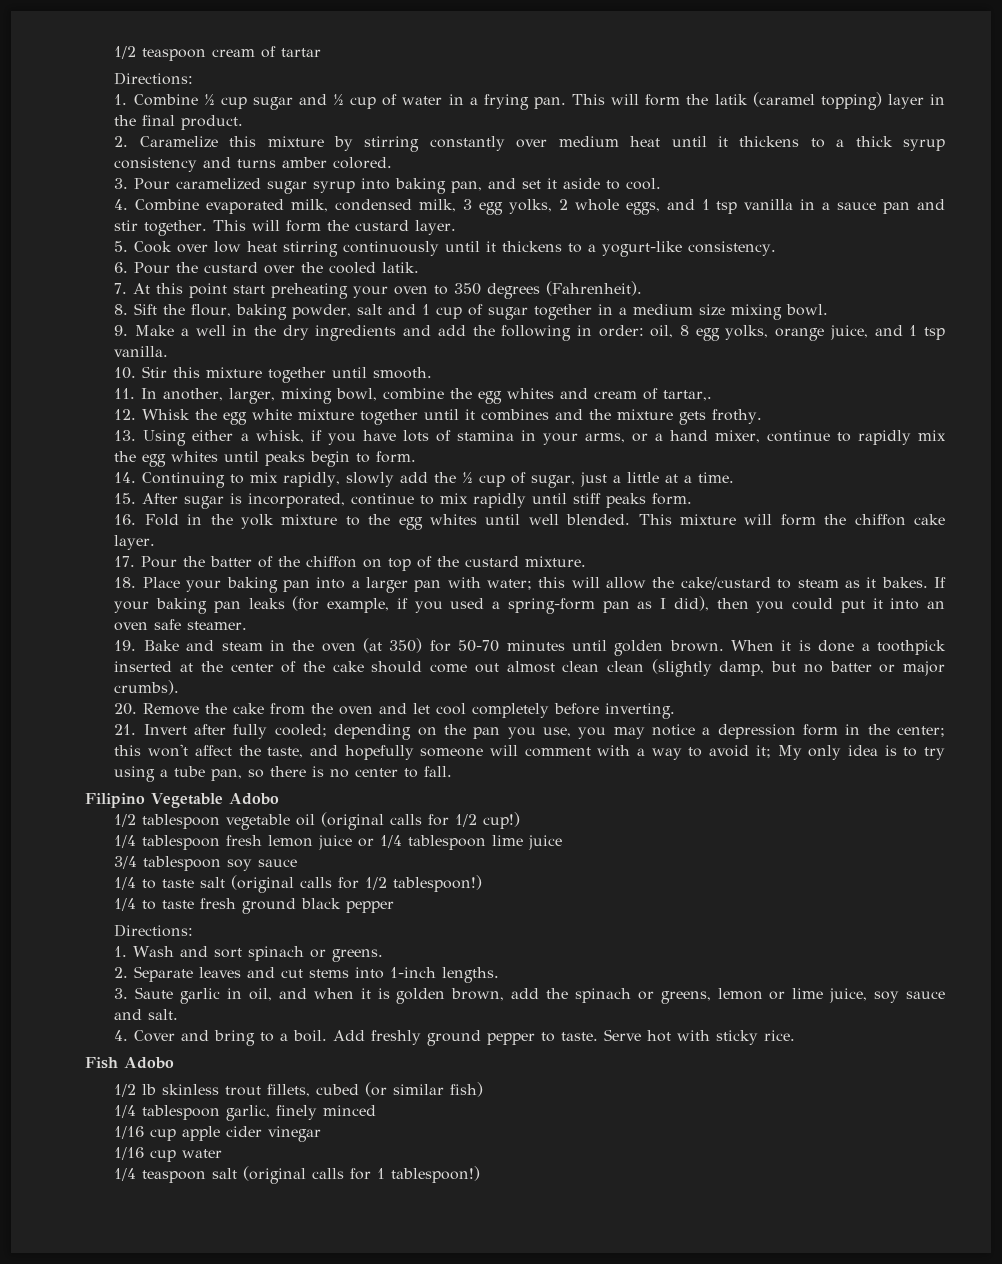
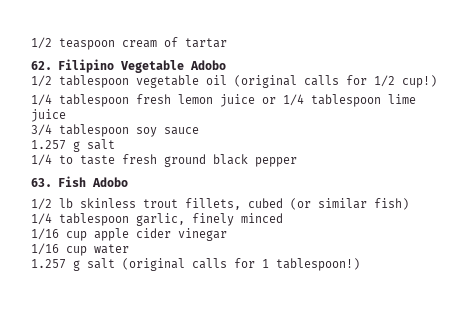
[114,72,194,85] [114,92,946,110] [114,115,244,130] [114,136,945,152] [114,157,393,172] [114,178,662,194] [114,199,946,215] [114,220,457,236] [114,241,777,257] [114,262,420,274] [114,281,643,299] [114,303,829,320] [114,325,945,341] [114,346,169,357] [114,366,433,383] [114,388,713,404] [114,409,763,425] [114,430,946,446] [114,451,417,467] [114,472,735,488] [114,493,693,509] [114,514,945,530] [114,535,156,550] [114,556,587,571] [114,577,947,593] [114,596,945,614] [114,619,248,631] [114,638,946,656] [114,659,945,677] [114,680,180,695] [114,703,676,719] [114,724,945,740] [114,744,945,760] [114,766,453,782] Directions: // 1. Combine ½ cup sugar and ½ cup of water in a frying pan. This will form the latik (caramel topping) layer in the final product. // 2. Caramelize this mixture by stirring constantly over medium heat until it thickens to a thick syrup consistency and turns amber colored. // 3. Pour caramelized sugar syrup into baking pan, and set it aside to cool. // 4. Combine evaporated milk, condensed milk, 3 egg yolks, 2 whole eggs, and 1 tsp vanilla in a sauce pan and stir together. This will form the custard layer. // 5. Cook over low heat stirring continuously until it thickens to a yogurt-like consistency. // 6. Pour the custard over the cooled latik. // 7. At this point start preheating your oven to 350 degrees (Fahrenheit). // 8. Sift the flour, baking powder, salt and 1 cup of sugar together in a medium size mixing bowl. // 9. Make a well in the dry ingredients and add the following in order: oil, 8 egg yolks, orange juice, and 1 tsp vanilla. // 10. Stir this mixture together until smooth. // 11. In another, larger, mixing bowl, combine the egg whites and cream of tartar,. // 12. Whisk the egg white mixture together until it combines and the mixture gets frothy. // 13. Using either a whisk, if you have lots of stamina in your arms, or a hand mixer, continue to rapidly mix the egg whites until peaks begin to form. // 14. Continuing to mix rapidly, slowly add the ½ cup of sugar, just a little at a time. // 15. After sugar is incorporated, continue to mix rapidly until stiff peaks form. // 16. Fold in the yolk mixture to the egg whites until well blended. This mixture will form the chiffon cake layer. // 17. Pour the batter of the chiffon on top of the custard mixture. // 18. Place your baking pan into a larger pan with water; this will allow the cake/custard to steam as it bakes. If your baking pan leaks (for example, if you used a spring-form pan as I did), then you could put it into an oven safe steamer. // 19. Bake and steam in the oven (at 350) for 50-70 minutes until golden brown. When it is done a toothpick inserted at the center of the cake should come out almost clean clean (slightly damp, but no batter or major crumbs). // 20. Remove the cake from the oven and let cool completely before inverting. // 21. Invert after fully cooled; depending on the pan you use, you may notice a depression form in the center; this won't affect the taste, and hopefully someone will comment with a way to avoid it; My only idea is to try using a tube pan, so there is no center to fall. // -> [31,61,53,70] 62.
[114,875,483,893] 1/4 to taste salt (original calls for 1/2 tablespoon!) -> [31,139,116,152] 1.257 g salt
[114,924,194,937] [114,946,384,962] [114,966,500,983] [114,987,946,1004] [114,1009,179,1020] [114,1029,796,1046] Directions: // 1. Wash and sort spinach or greens. // 2. Separate leaves and cut stems into 1-inch lengths. // 3. Saute garlic in oil, and when it is golden brown, add the spinach or greens, lemon or lime juice, soy sauce and salt. // 4. Cover and bring to a boil. Add freshly ground pepper to taste. Serve hot with sticky rice. // -> [31,178,53,187] 63.
[114,1168,207,1183] 1/4 teaspoon -> [31,259,81,271] 1.257 g

